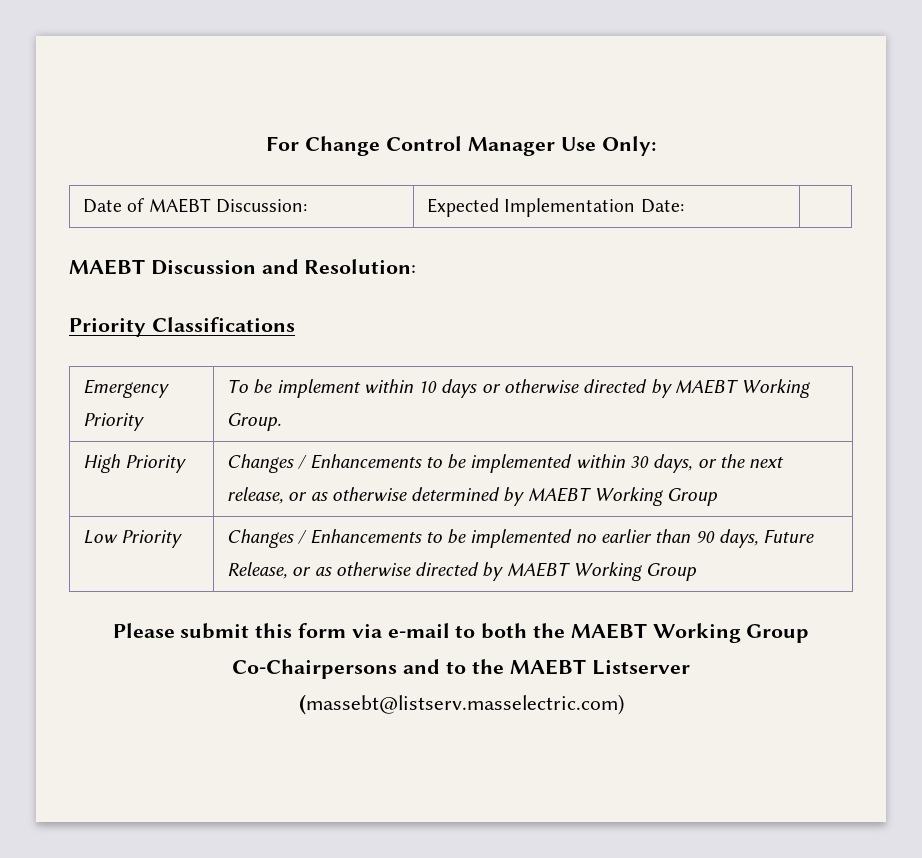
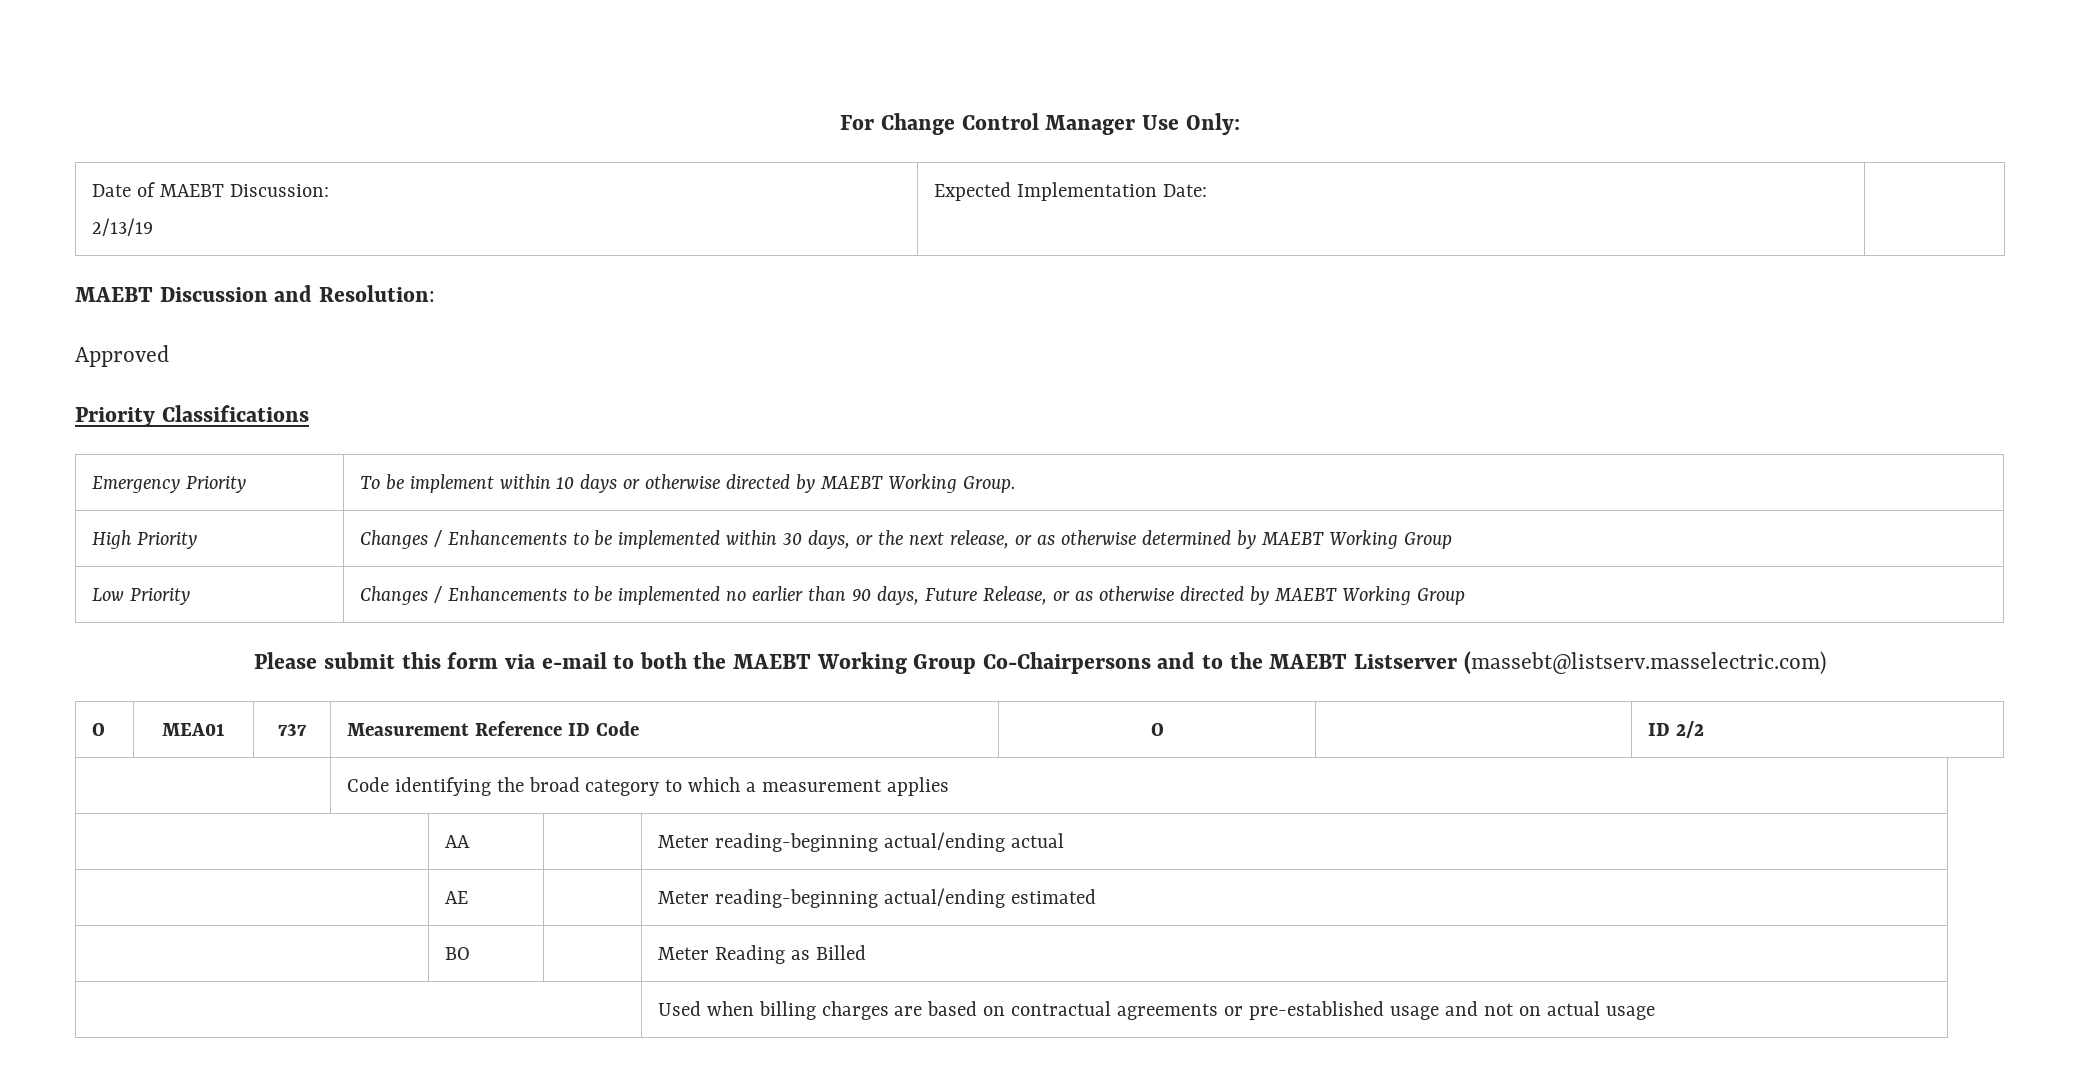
(307, 206) none -> [91,218,153,236] // 2/13/19
(417, 266) none -> [75,345,169,367] // Approved
(624, 704) none -> [91,723,105,736] [162,723,225,736] [278,724,307,736] [346,721,639,736] [1150,723,1164,736] [1647,721,1704,738] [346,777,950,796] [444,835,470,848] [657,832,1064,852] [444,891,468,904] [657,888,1096,908] [444,947,470,960] [657,945,866,964] [657,1001,1655,1020] // O | MEA01 | 737 | Measurement Reference ID Code | O | | ID 2/2 // | Code identifying the broad category to which a measurement applies // | AA | | Meter reading-beginning actual/ending actual // | AE | | Meter reading-beginning actual/ending estimated // | BO | | Meter Reading as Billed // | Used when billing charges are based on contractual agreements or pre-established usage and not on actual usage

